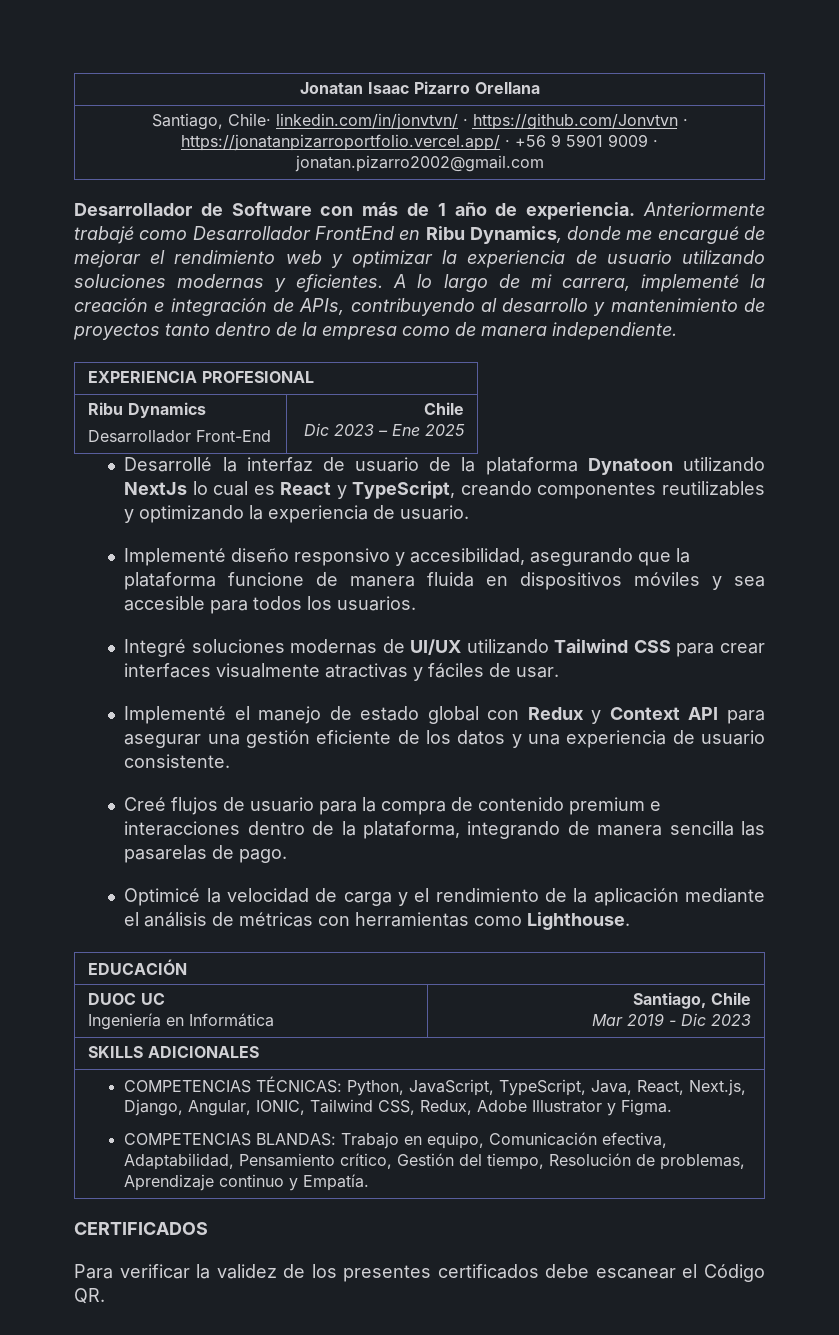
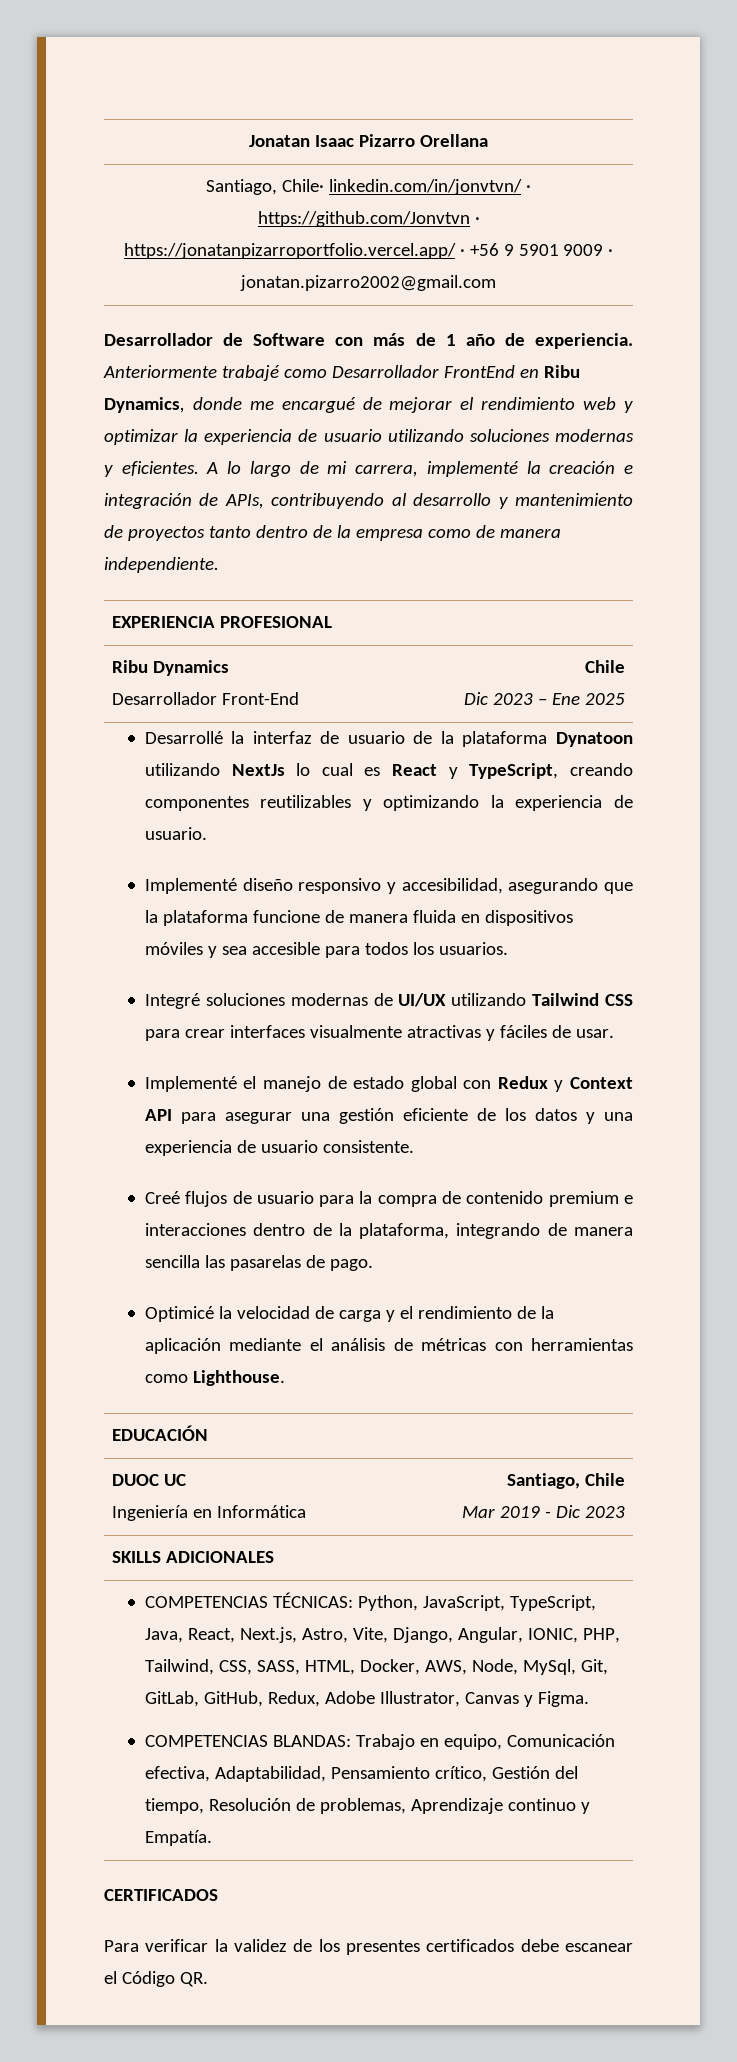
(746, 1087) none -> [301,1627,388,1643] Astro, Vite,
[309,1099,602,1115] Tailwind CSS, Redux, Adobe Illustrator -> [582,1628,620,1643] [144,1659,608,1675] [144,1691,519,1707] PHP, Tailwind, CSS, SASS, HTML, Docker, AWS, Node, MySql, Git, GitLab, GitHub, Redux, Adobe Illustrator, Canvas

